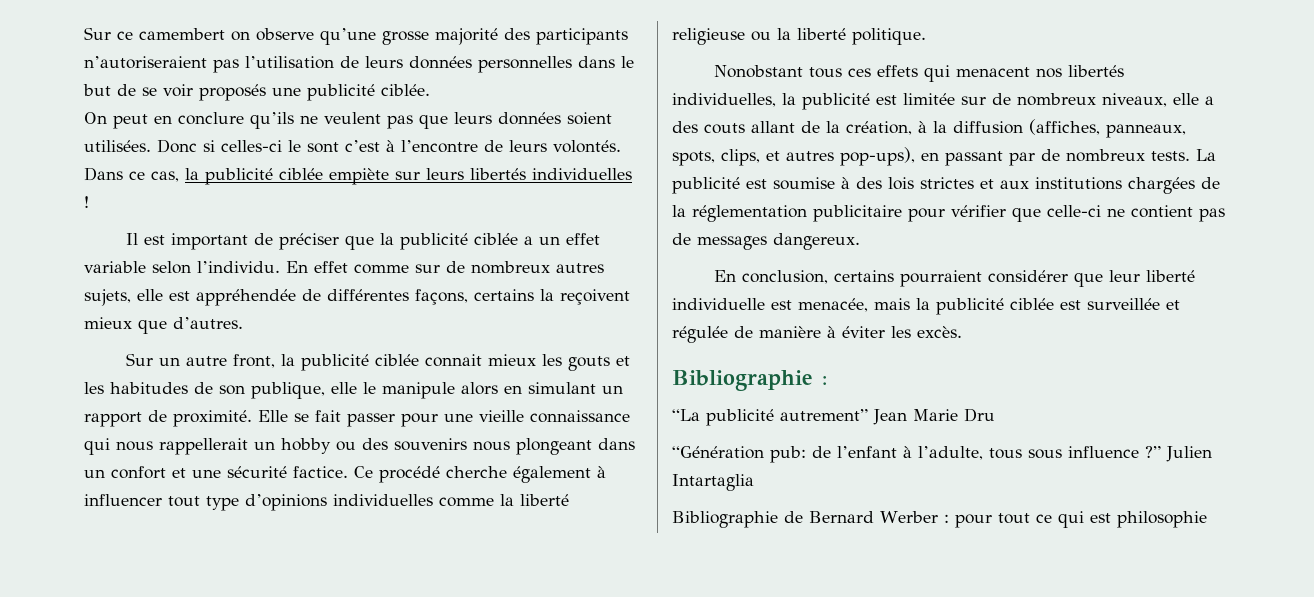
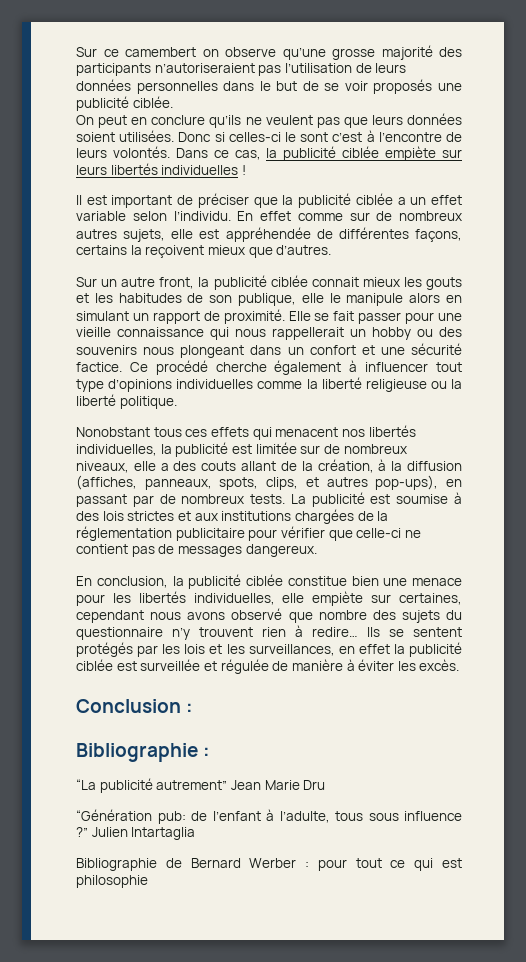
[833,270,1195,287] [672,298,910,312] certains pourraient considérer que leur liberté individuelle est menacée, mais -> [172,574,462,589] [76,591,462,606] [76,608,462,623] [76,625,462,640] [76,642,390,657] la publicité ciblée constitue bien une menace pour les libertés individuelles, elle empiète sur certaines, cependant nous avons observé que nombre des sujets du questionnaire n’y trouvent rien à redire… Ils se sentent protégés par les lois et les surveillances, en effet
(962, 332) none -> [76,699,194,713] // Conclusion :

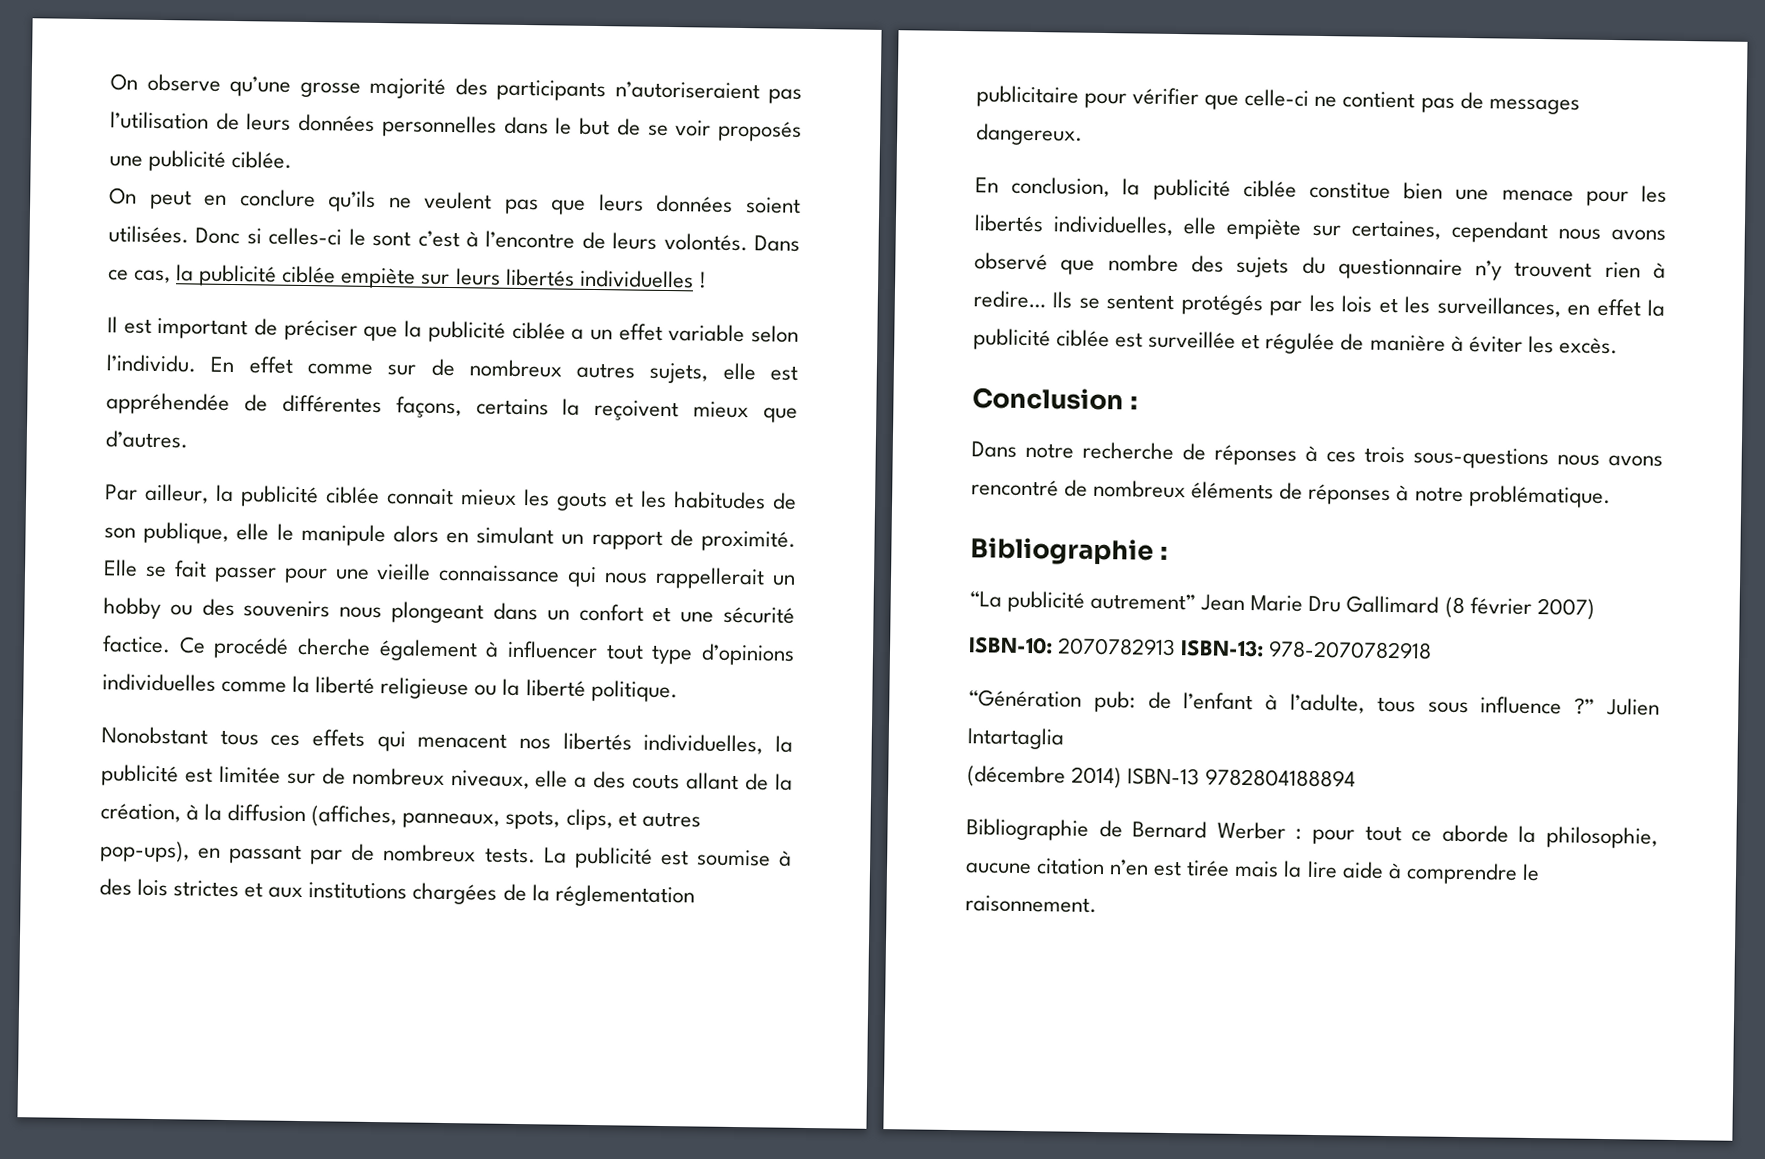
[76,47,219,57] Sur ce camembert on -> [110,73,138,91] On
[76,277,195,289] Sur un autre front, -> [105,483,209,504] Par ailleur,
(194, 708) none -> [971,441,1663,470] [971,479,1611,509] // Dans notre recherche de réponses à ces trois sous-questions nous avons rencontré de nombreux éléments de réponses à notre problématique.
(326, 785) none -> [1346,595,1595,620] [968,636,1433,660] Gallimard (8 février 2007) // ISBN-10: 2070782913 ISBN-13: 978-2070782918
(196, 833) none -> [967,765,1357,789] // (décembre 2014) ISBN-13 9782804188894
[414,858,462,871] [76,875,148,888] qui est philosophie -> [1441,824,1658,849] [965,858,1540,885] [965,895,1097,913] aborde la philosophie, aucune citation n’en est tirée mais la lire aide à comprendre le raisonnement.

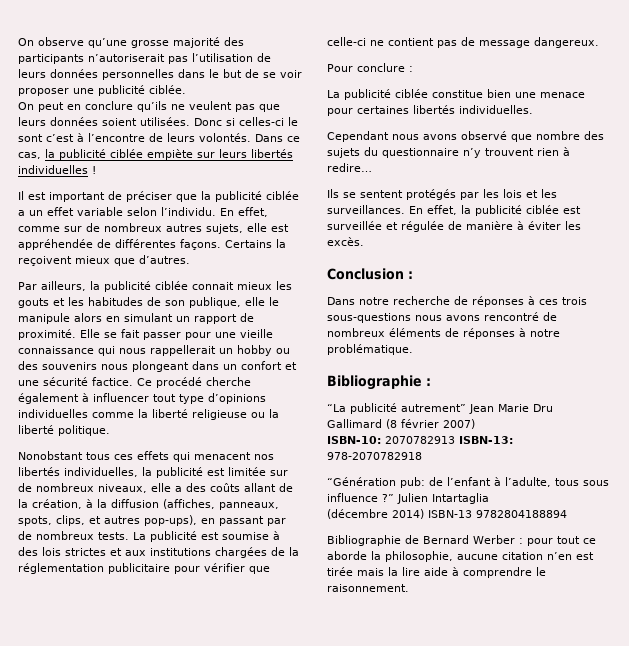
[614,81,760,100] n’autoriseraient -> [88,54,165,62] n’autoriserait
[718,120,803,142] proposés -> [18,88,69,96] proposer
[248,356,294,374] effet -> [238,207,268,217] effet,
[395,396,549,419] façons, certains -> [180,239,272,250] façons. Certains
[144,483,209,504] ailleur, -> [41,281,86,291] ailleurs,
[632,773,681,790] couts -> [210,483,240,492] coûts
[1488,98,1580,115] messages -> [479,40,530,48] message
[975,176,1141,198] En conclusion, la -> [327,63,413,72] [327,90,340,98] Pour conclure : // La
[1641,185,1667,203] [974,214,1548,244] les libertés individuelles, elle empiète sur certaines, cependant -> [357,105,533,114] [327,131,389,142] certaines libertés individuelles. // Cependant
(1046, 299) none -> (372, 167) //
[1436,296,1641,318] surveillances, en effet -> [327,205,457,215] surveillances. En effet,

